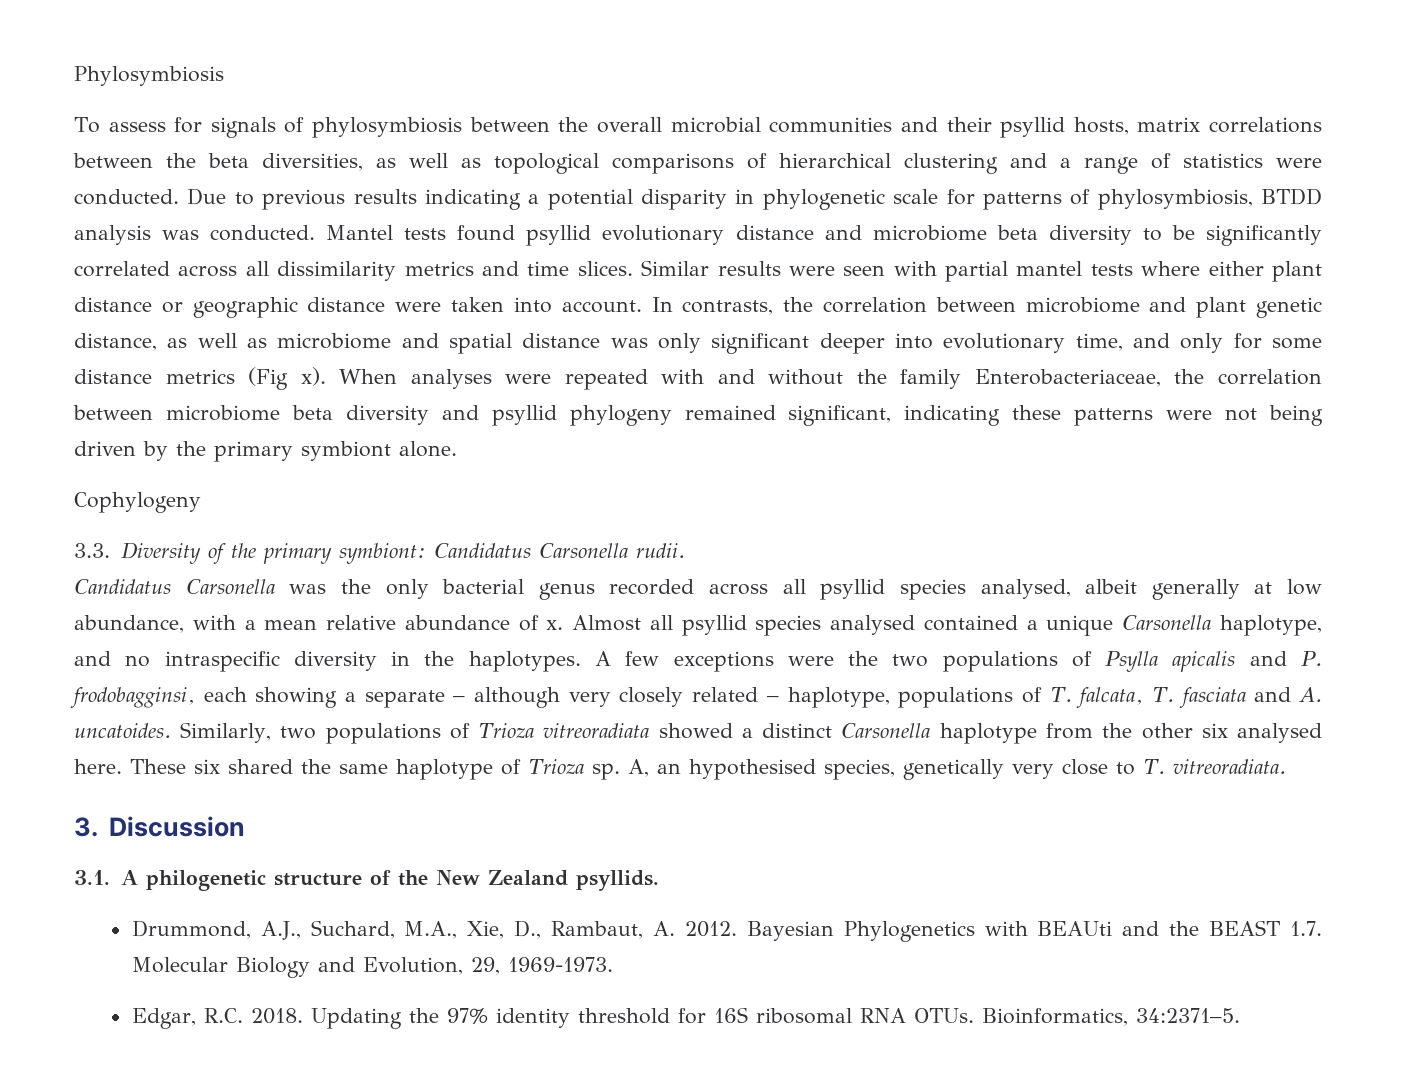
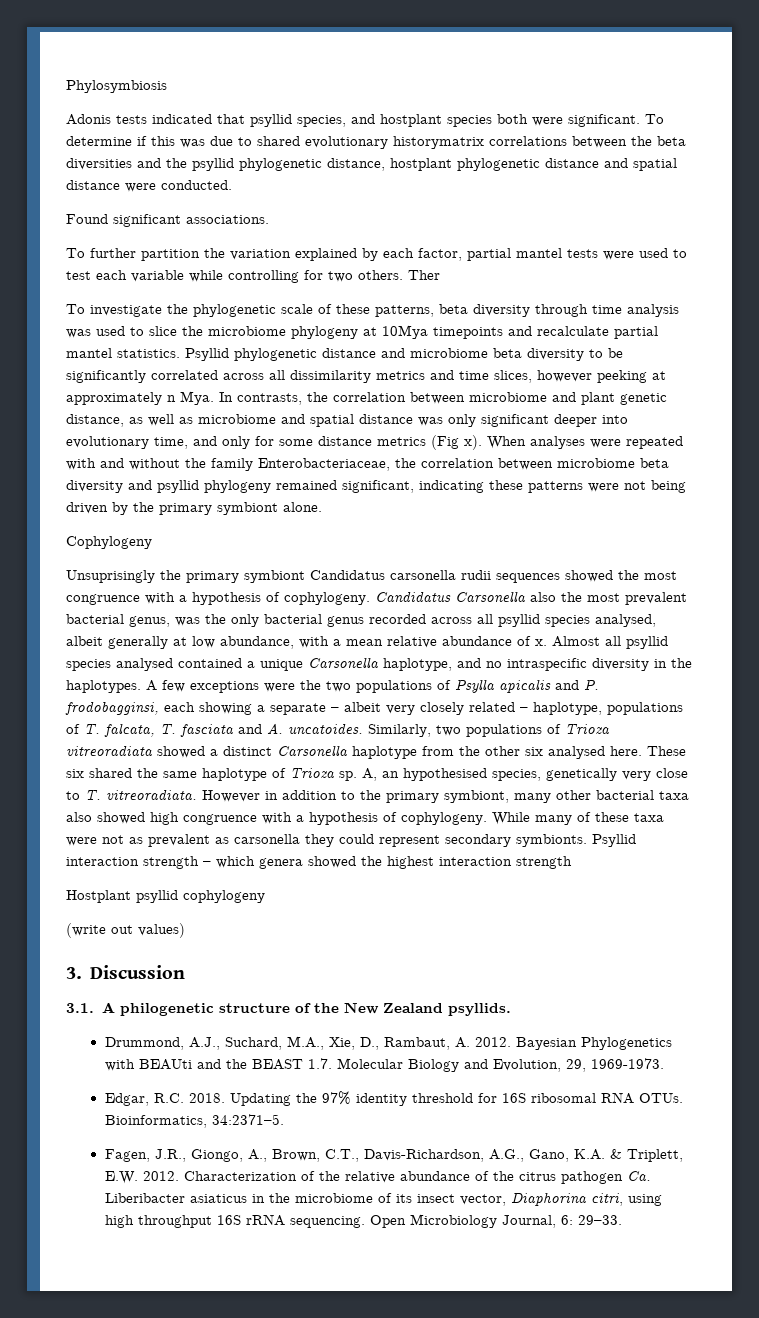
[74,117,1322,138] [73,153,1322,174] [74,188,1322,210] [74,225,725,246] To assess for signals of phylosymbiosis between the overall microbial communities and their psyllid hosts, matrix correlations between the beta diversities, as well as topological comparisons of hierarchical clustering and a range of statistics were conducted. Due to previous results indicating a potential disparity in phylogenetic scale for patterns of phylosymbiosis, BTDD analysis was conducted. Mantel tests found psyllid evolutionary -> [66,114,664,127] [66,136,686,149] [66,158,677,171] [66,180,232,192] [66,214,269,227] [66,248,687,261] [66,270,440,283] [66,304,679,317] [66,325,658,339] [66,348,317,361] Adonis tests indicated that psyllid species, and hostplant species both were significant. To determine if this was due to shared evolutionary historymatrix correlations between the beta diversities and the psyllid phylogenetic distance, hostplant phylogenetic distance and spatial distance were conducted. // Found significant associations. // To further partition the variation explained by each factor, partial mantel tests were used to test each variable while controlling for two others. Ther // To investigate the phylogenetic scale of these patterns, beta diversity through time analysis was used to slice the microbiome phylogeny at 10Mya timepoints and recalculate partial mantel statistics. Psyllid phylogenetic
[577,260,1323,282] [74,297,642,318] slices. Similar results were seen with partial mantel tests where either plant distance or geographic distance were taken into account. -> [494,370,666,383] [66,391,214,405] slices, however peeking at approximately n Mya.
[74,542,685,564] [74,579,275,594] 3.3. Diversity of the primary symbiont: Candidatus Carsonella rudii. // Candidatus Carsonella -> [66,570,677,583] [66,591,687,605] [66,614,170,627] Unsuprisingly the primary symbiont Candidatus carsonella rudii sequences showed the most congruence with a hypothesis of cophylogeny. Candidatus Carsonella also the most prevalent bacterial genus,
[474,687,561,708] although -> [344,702,381,712] albeit
(1286, 766) none -> [202,790,689,803] [66,812,664,825] [66,834,636,847] [66,856,572,869] [66,890,265,903] [66,923,185,938] However in addition to the primary symbiont, many other bacterial taxa also showed high congruence with a hypothesis of cophylogeny. While many of these taxa were not as prevalent as carsonella they could represent secondary symbionts. Psyllid interaction strength – which genera showed the highest interaction strength // Hostplant psyllid cophylogeny // (write out values)
(1240, 1015) none -> [104,1149,683,1162] [104,1171,651,1184] [104,1192,662,1206] [104,1214,622,1228] // Fagen, J.R., Giongo, A., Brown, C.T., Davis-Richardson, A.G., Gano, K.A. & Triplett, E.W. 2012. Characterization of the relative abundance of the citrus pathogen Ca. Liberibacter asiaticus in the microbiome of its insect vector, Diaphorina citri, using high throughput 16S rRNA sequencing. Open Microbiology Journal, 6: 29–33.

